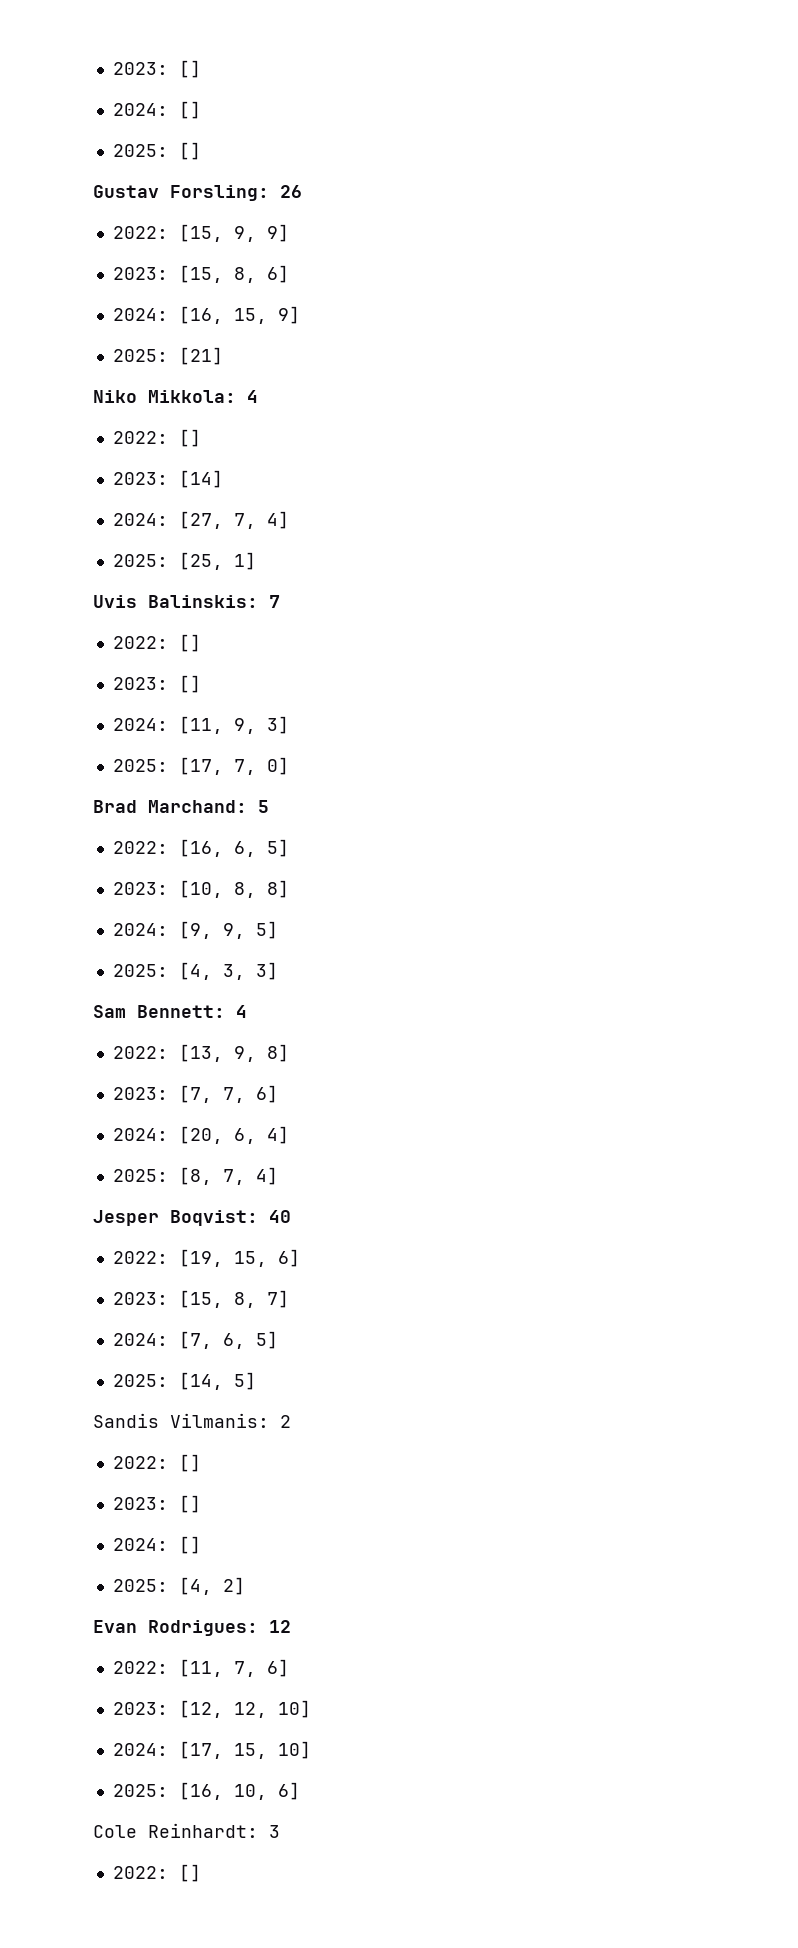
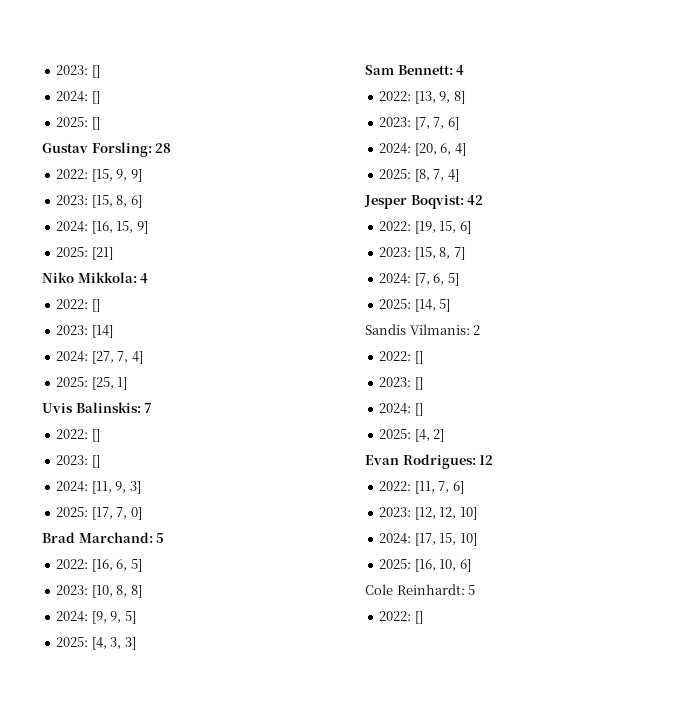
[280,185,302,198] 26 -> [155,143,172,153] 28
[269,1210,291,1223] 40 -> [467,195,484,205] 42
[269,1825,280,1838] 3 -> [468,585,476,595] 5

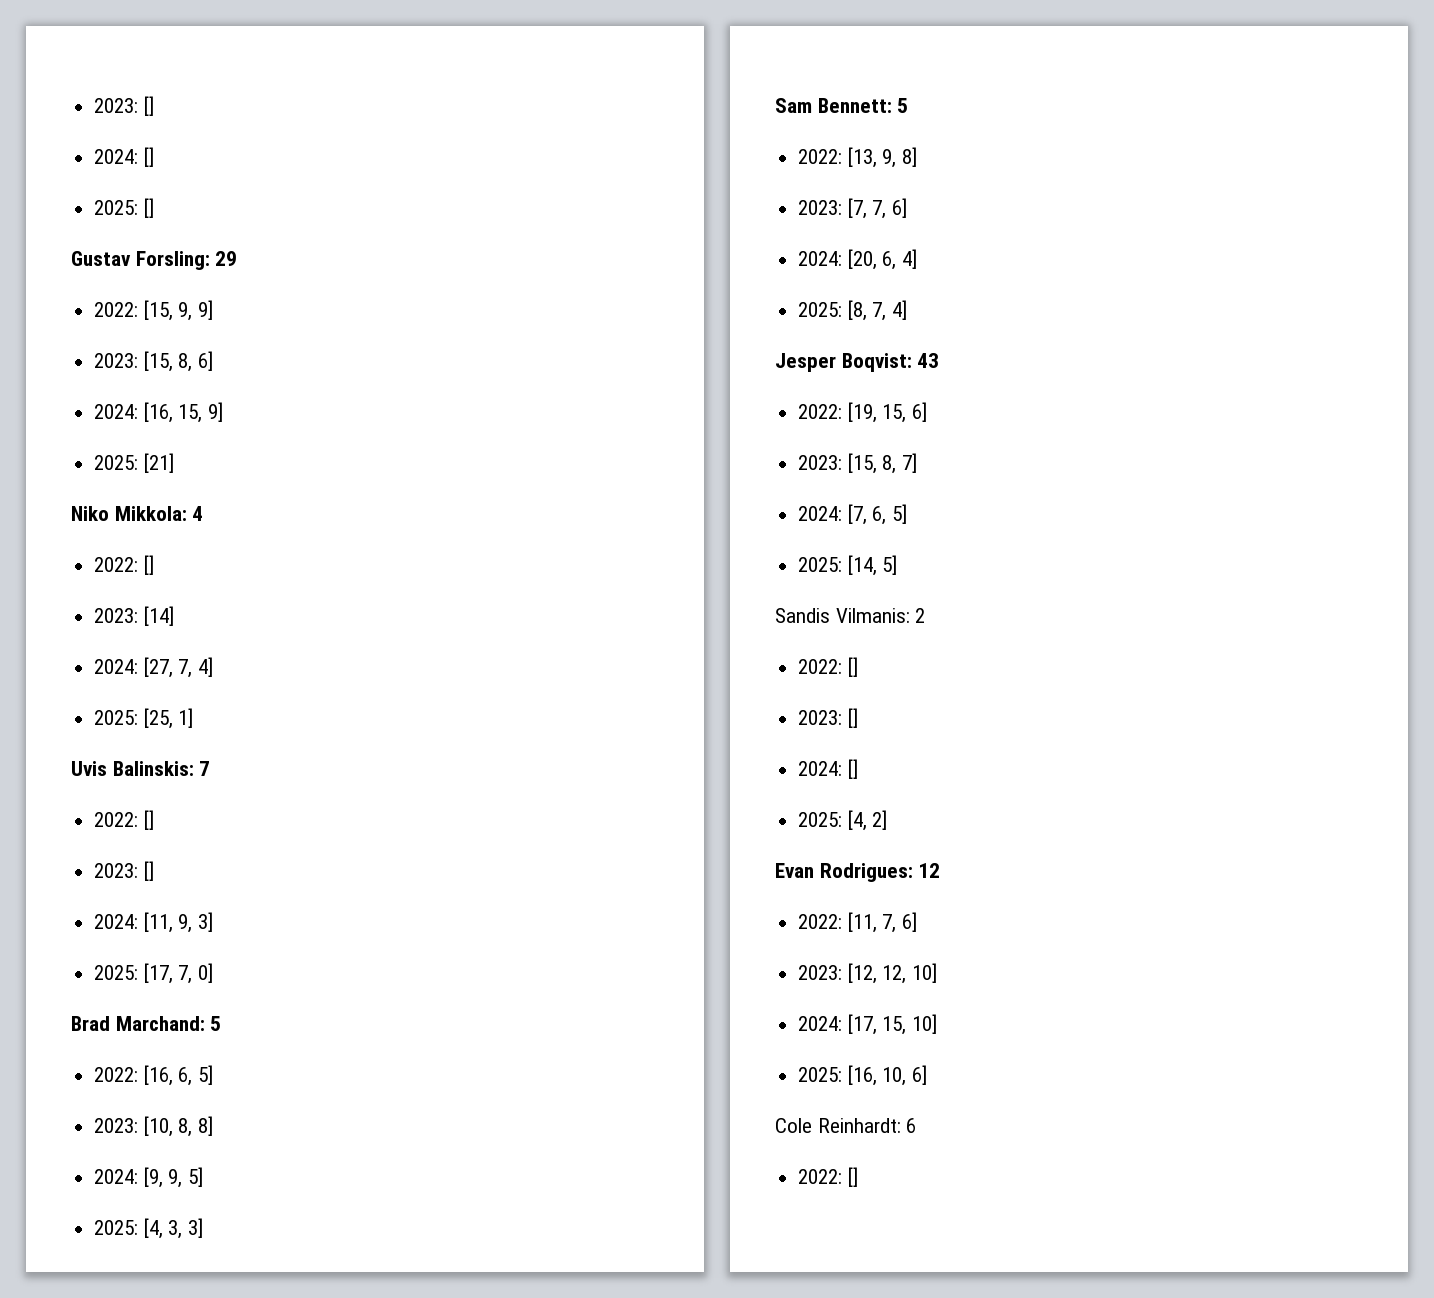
[155,143,172,153] 28 -> [215,251,238,266] 29
[456,65,465,75] 4 -> [897,98,909,113] 5
[467,195,484,205] 42 -> [917,353,940,368] 43
[468,585,476,595] 5 -> [906,1118,917,1133] 6

